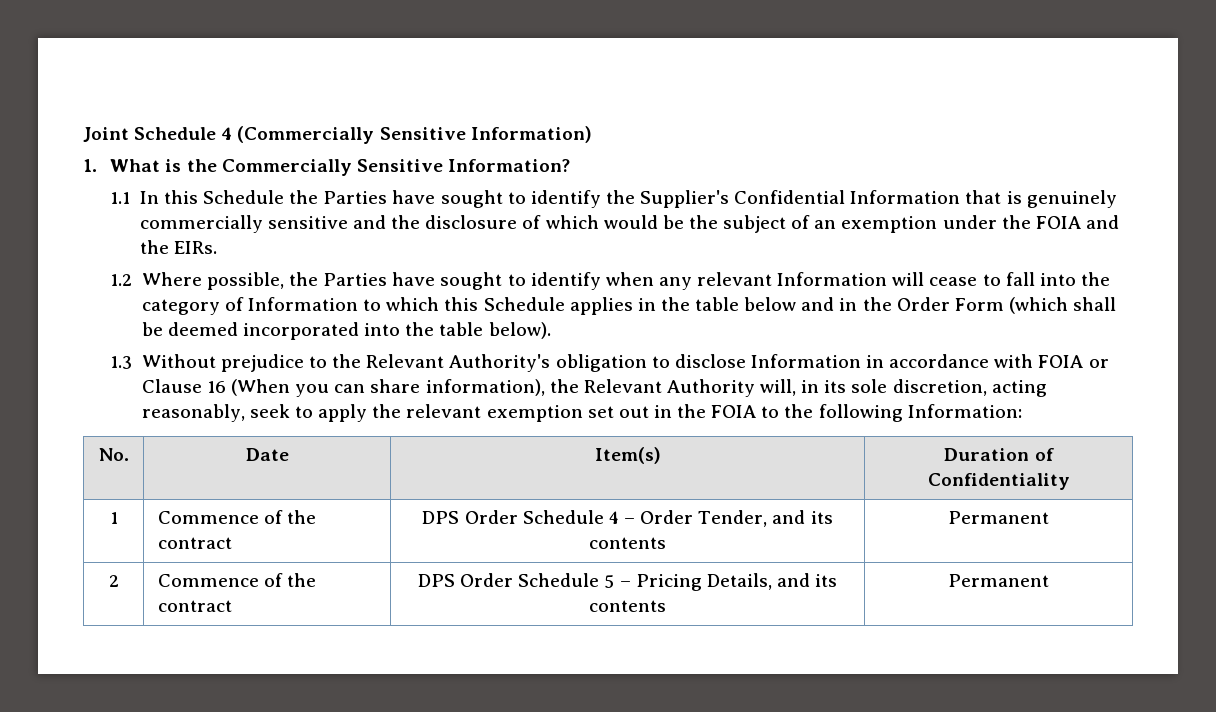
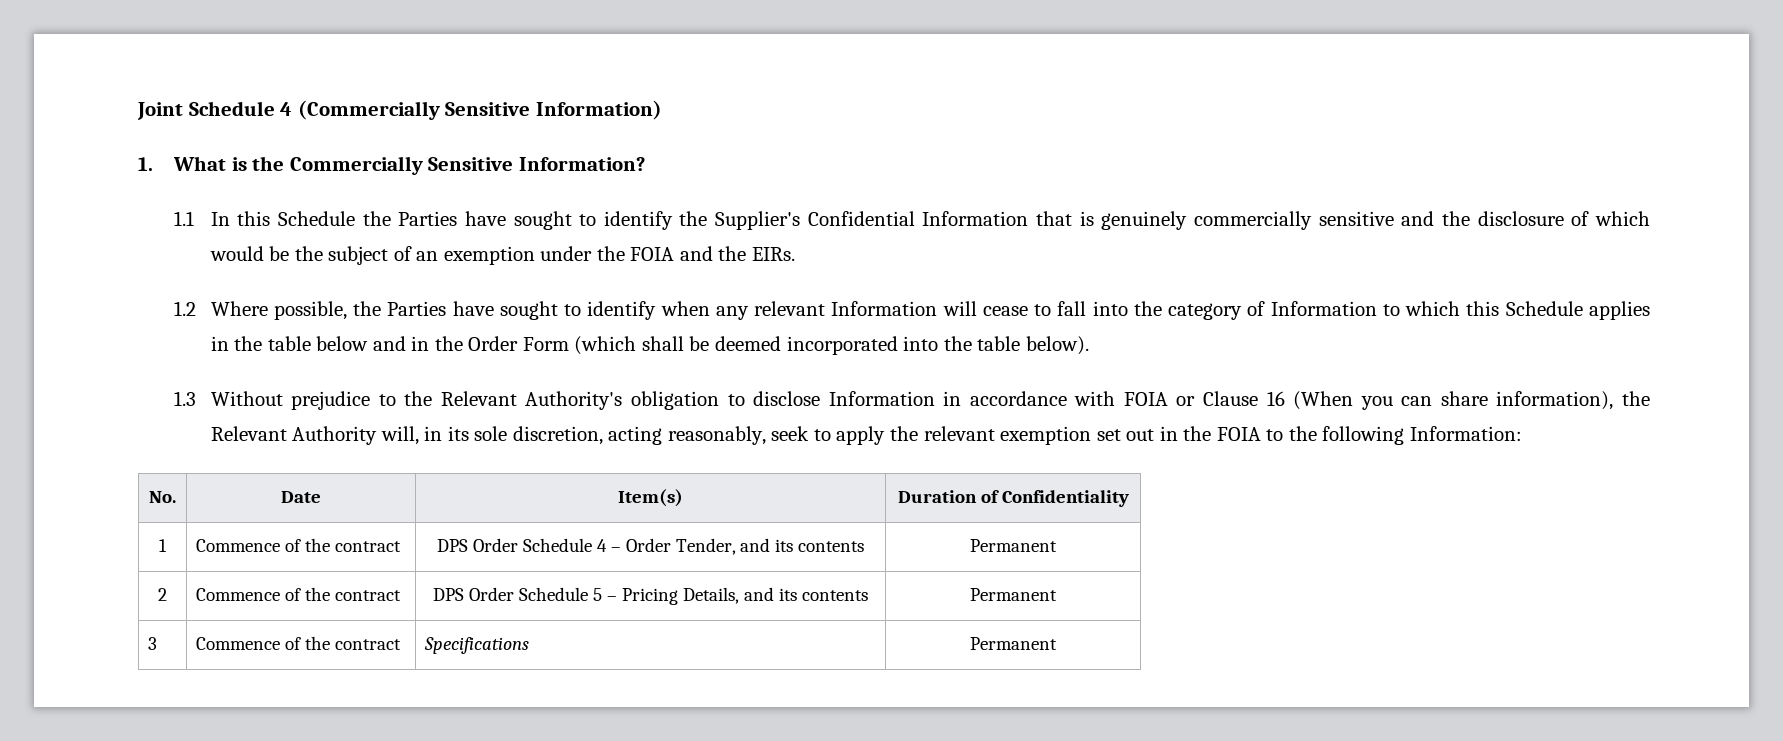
(1049, 580) none -> [148,637,158,650] [196,636,402,650] [424,637,530,654] [970,637,1057,650] // 3 | Commence of the contract | Specifications | Permanent

